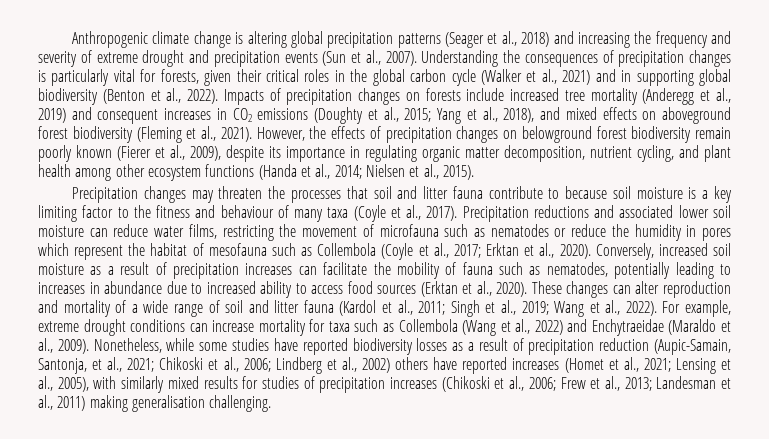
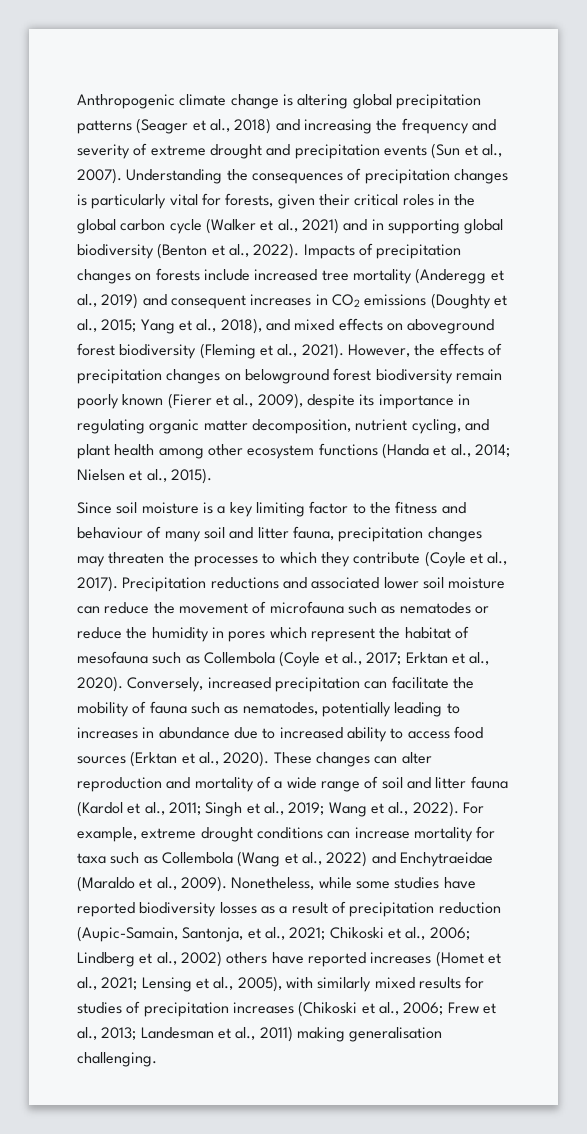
[72,186,608,203] Precipitation changes may threaten the processes that soil and litter fauna contribute to because -> [77,502,112,514] Since
[327,207,349,218] taxa -> [203,526,482,542] [77,552,421,567] soil and litter fauna, precipitation changes may threaten the processes to which they contribute
[154,224,274,241] water films, restricting -> (150, 608) none
[712,243,731,256] [38,262,293,279] soil moisture as a result of precipitation increases -> [274,677,360,692] precipitation

